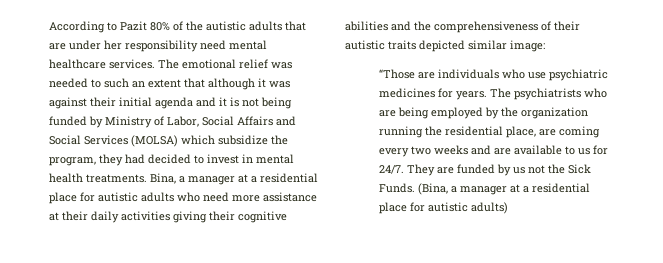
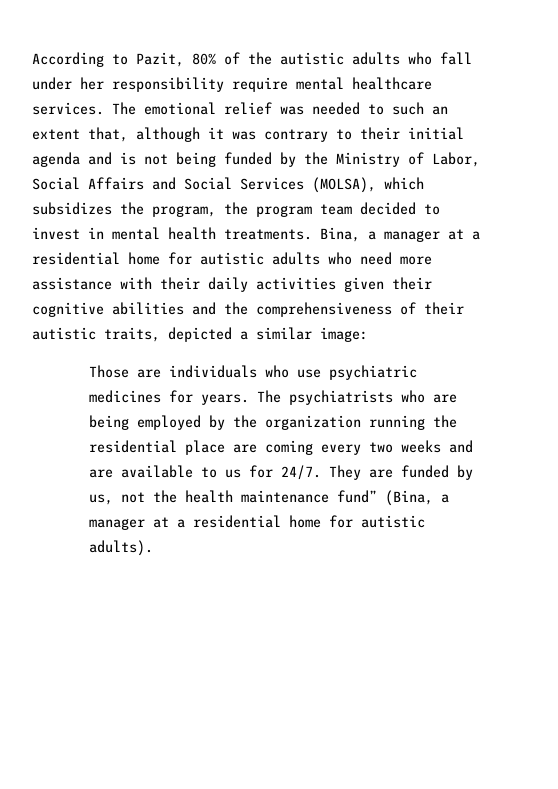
[120,21,147,31] Pazit -> [136,52,184,67] Pazit,
[285,21,306,31] [49,43,66,50] that are -> [408,52,472,65] who fall
[200,40,226,50] need -> [232,77,288,92] require
[184,78,205,88] that -> [88,127,128,142] that,
[49,97,87,109] against -> [264,129,352,142] contrary to
[219,97,227,107] it -> (112, 158) none
(103, 122) none -> [304,152,328,165] the
[131,135,288,147] [49,154,145,166] (MOLSA) which subsidize the program, they had -> [312,177,424,193] [32,202,352,217] (MOLSA), which subsidizes the program, the program team
[49,192,77,204] place -> [128,252,160,265] home
[49,212,59,221] at -> [120,277,152,289] with
[173,211,207,223] giving -> [344,277,384,292] given
[388,40,465,52] traits depicted -> [104,327,248,342] traits, depicted a
[378,69,415,79] “Those -> [88,365,129,378] Those
[505,126,536,138] place, -> [184,440,225,455] place
[512,167,525,174] us -> [88,494,113,505] us,
[567,164,591,174] [378,183,415,193] Sick Funds. -> [184,490,377,503] health maintenance fund”
[378,202,508,214] place for autistic adults) -> [288,515,425,528] [88,540,153,556] home for autistic adults).

